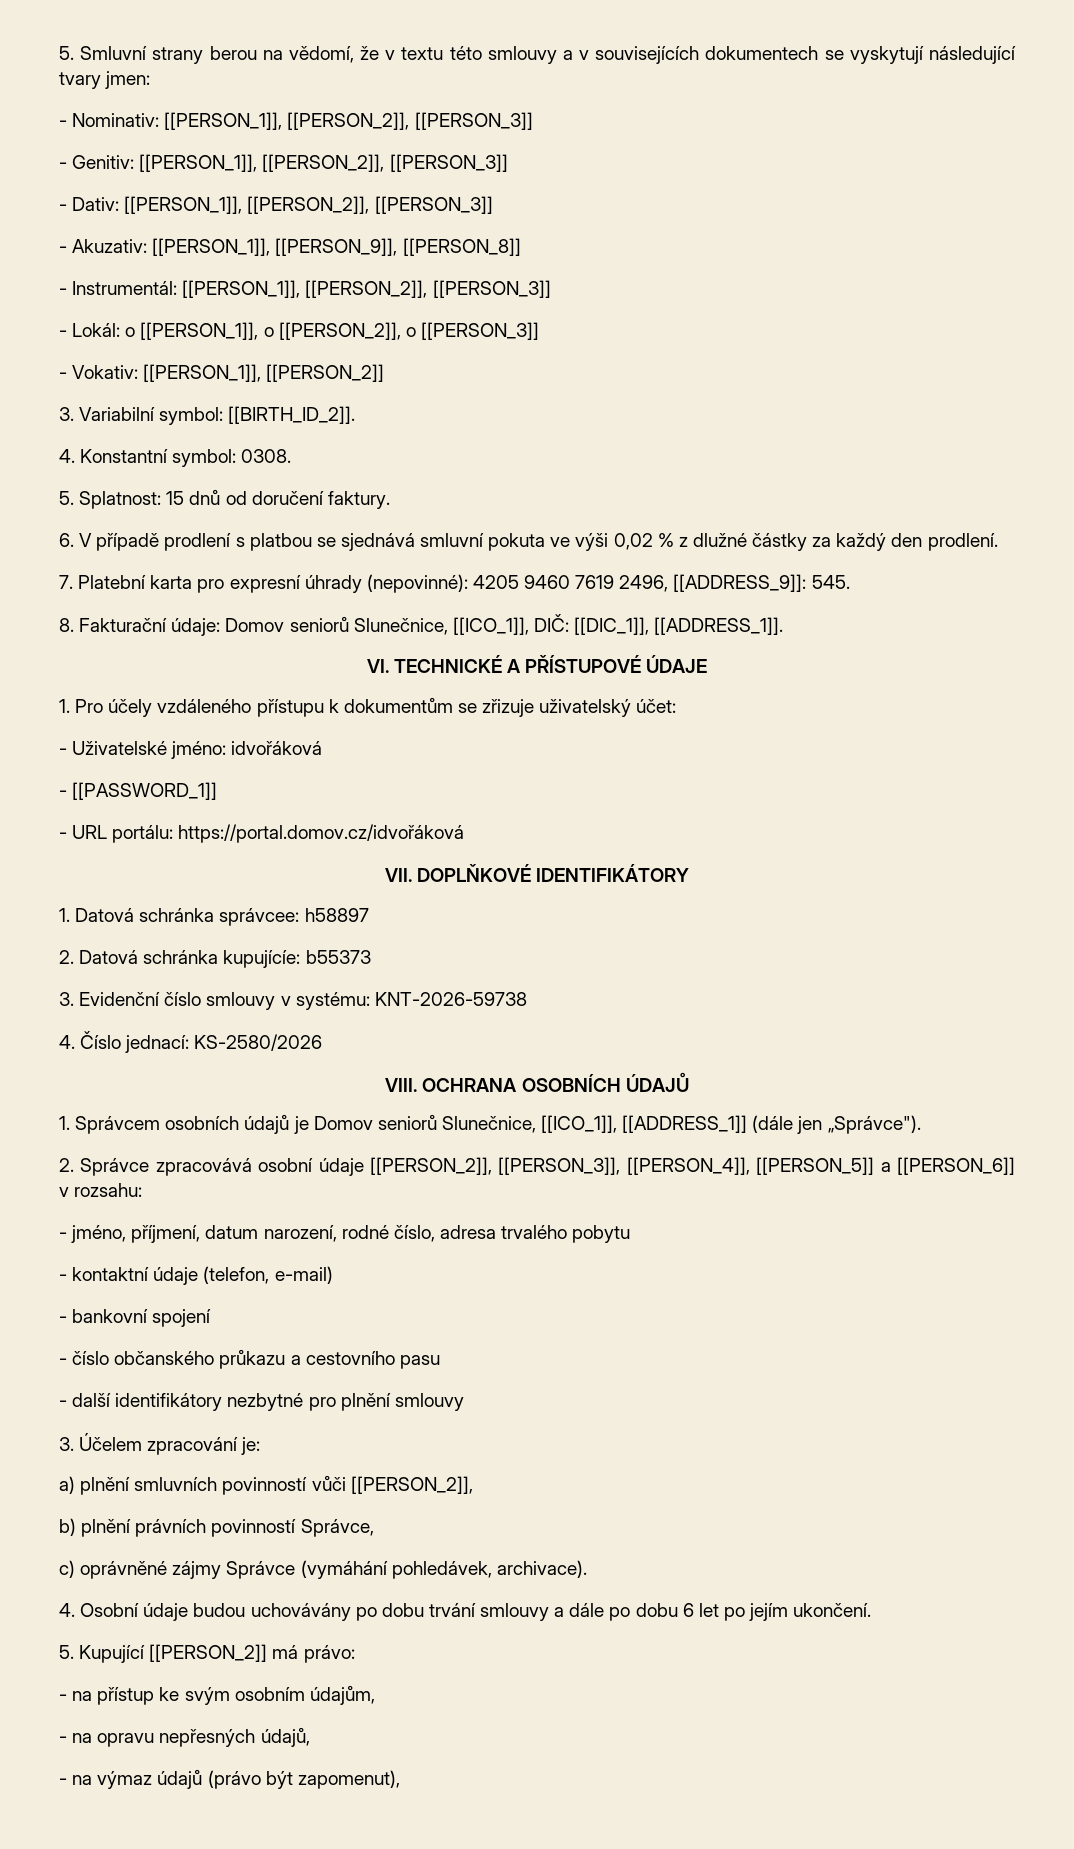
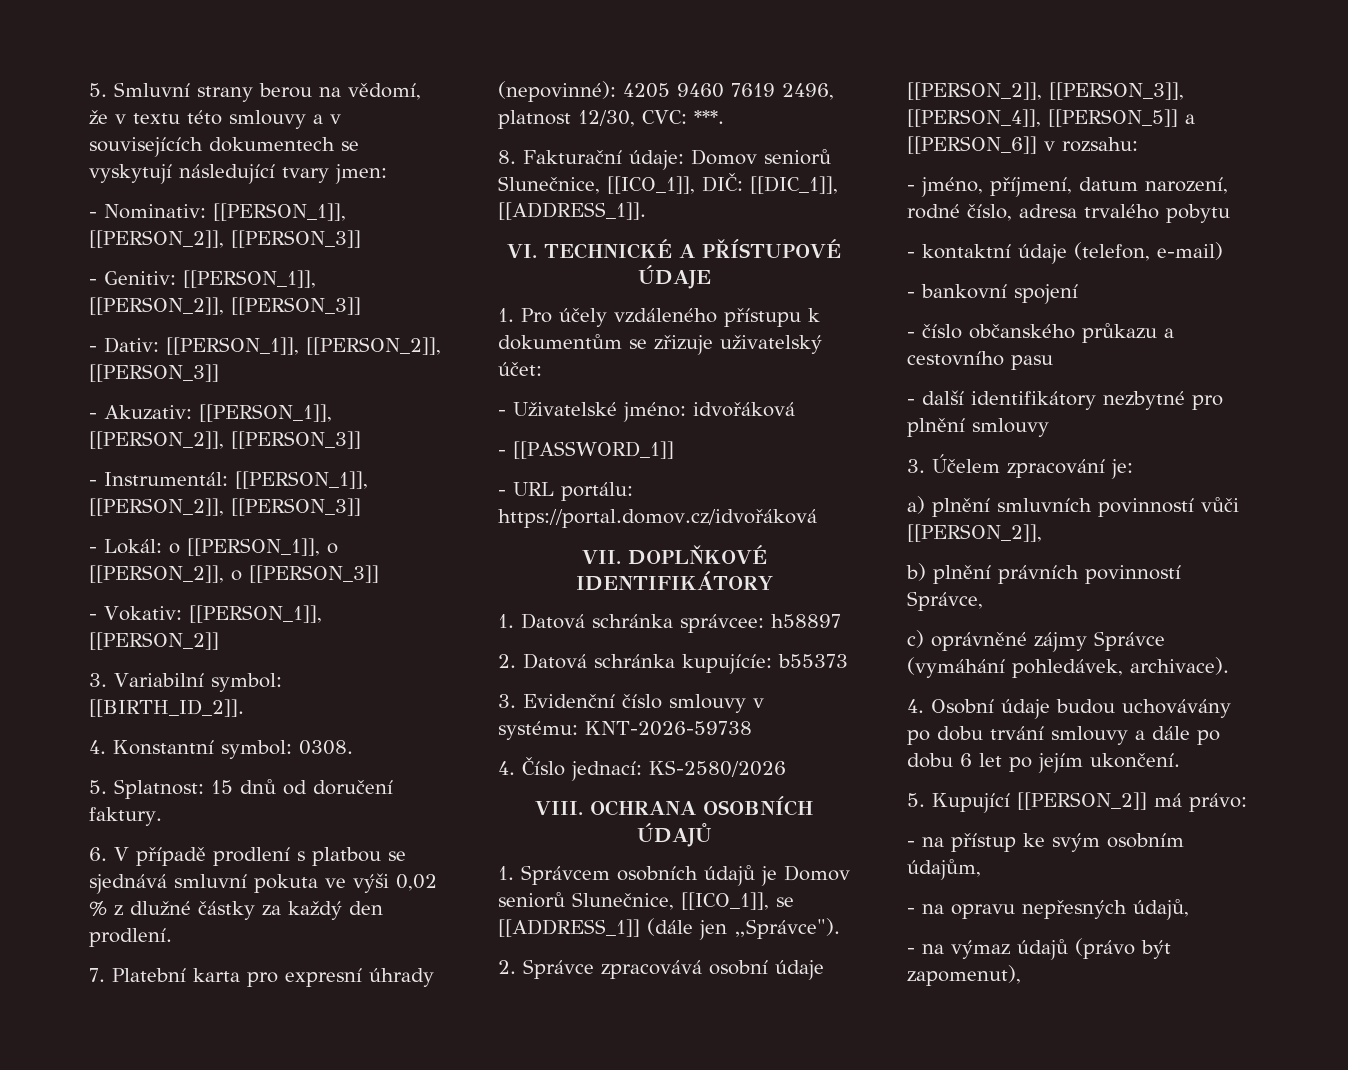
[275,238,521,256] [[PERSON_9]], [[PERSON_8]] -> [89,431,361,449] [[PERSON_2]], [[PERSON_3]]
[673,574,850,592] [[ADDRESS_9]]: 545. -> [498,110,724,129] platnost 12/30, CVC: ***.
(618, 1124) none -> [776,897,794,907] se

